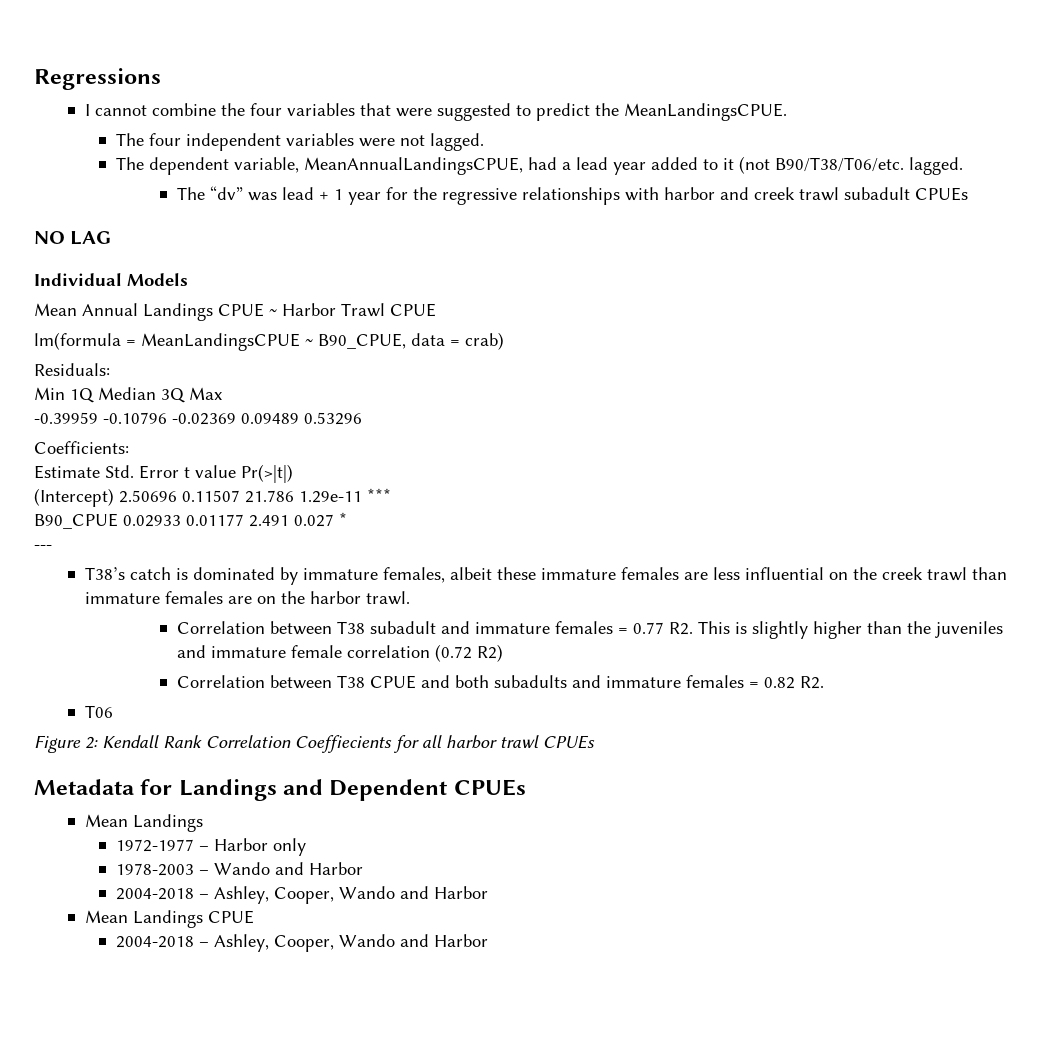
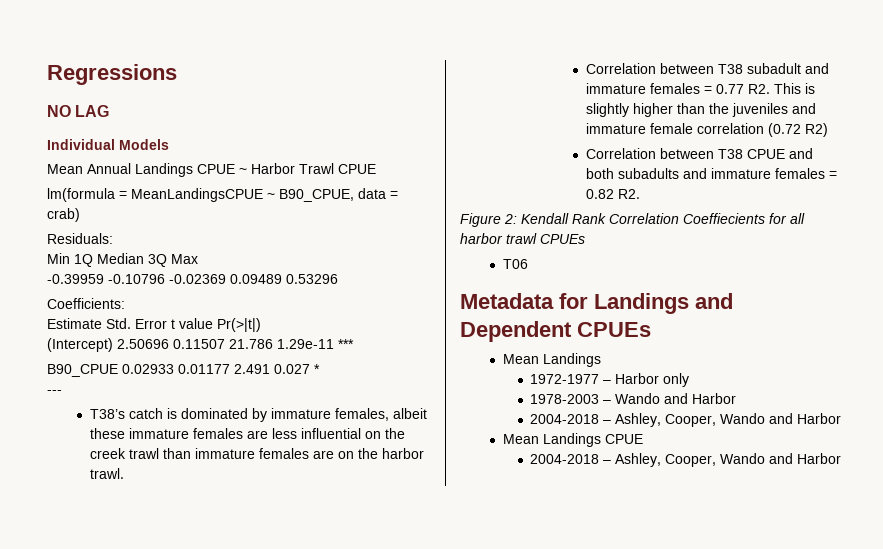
[84,103,787,121] [115,133,484,151] [115,156,963,175] [176,186,968,205] // I cannot combine the four variables that were suggested to predict the MeanLandingsCPUE. // The four independent variables were not lagged. // The dependent variable, MeanAnnualLandingsCPUE, had a lead year added to it (not B90/T38/T06/etc. lagged. // The “dv” was lead + 1 year for the regressive relationships with harbor and creek trawl subadult CPUEs -> (177, 74) none
[84,705,113,718] // T06 -> (640, 194) none
(595, 742) none -> [502,259,528,269] // T06

